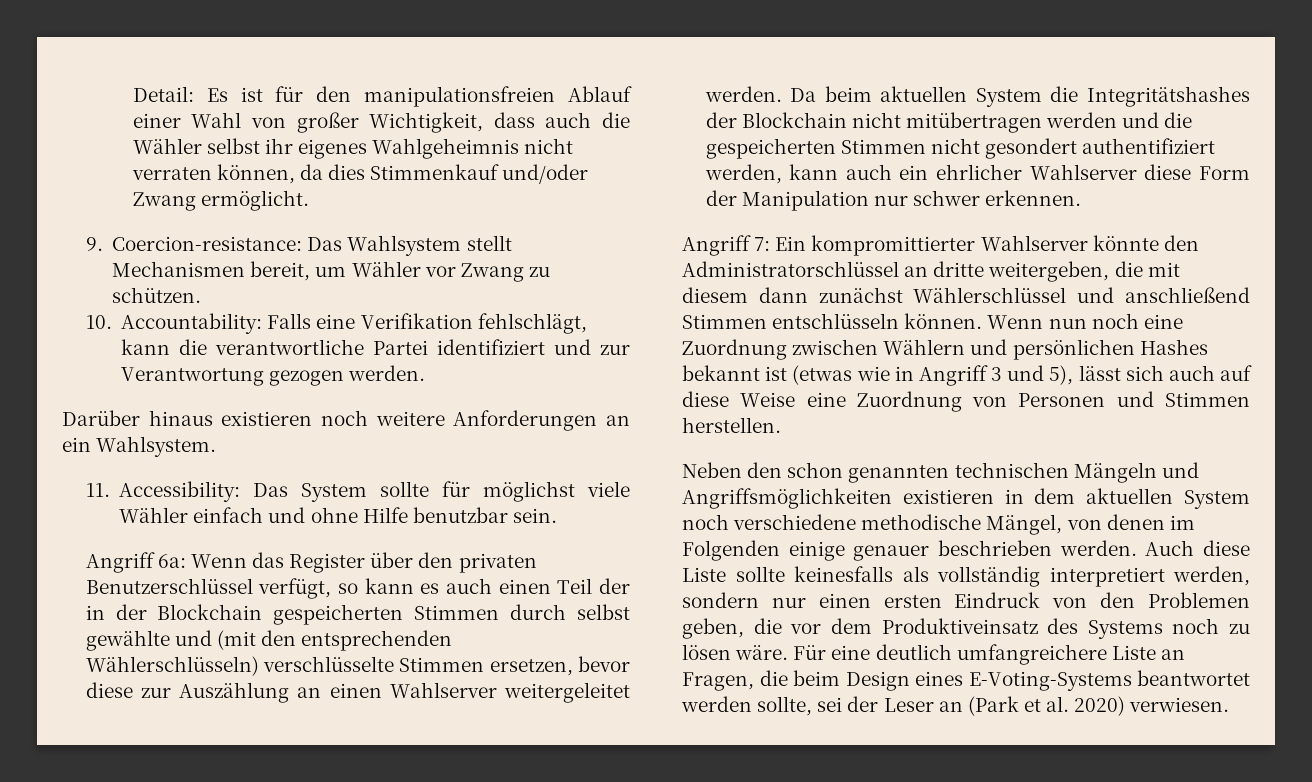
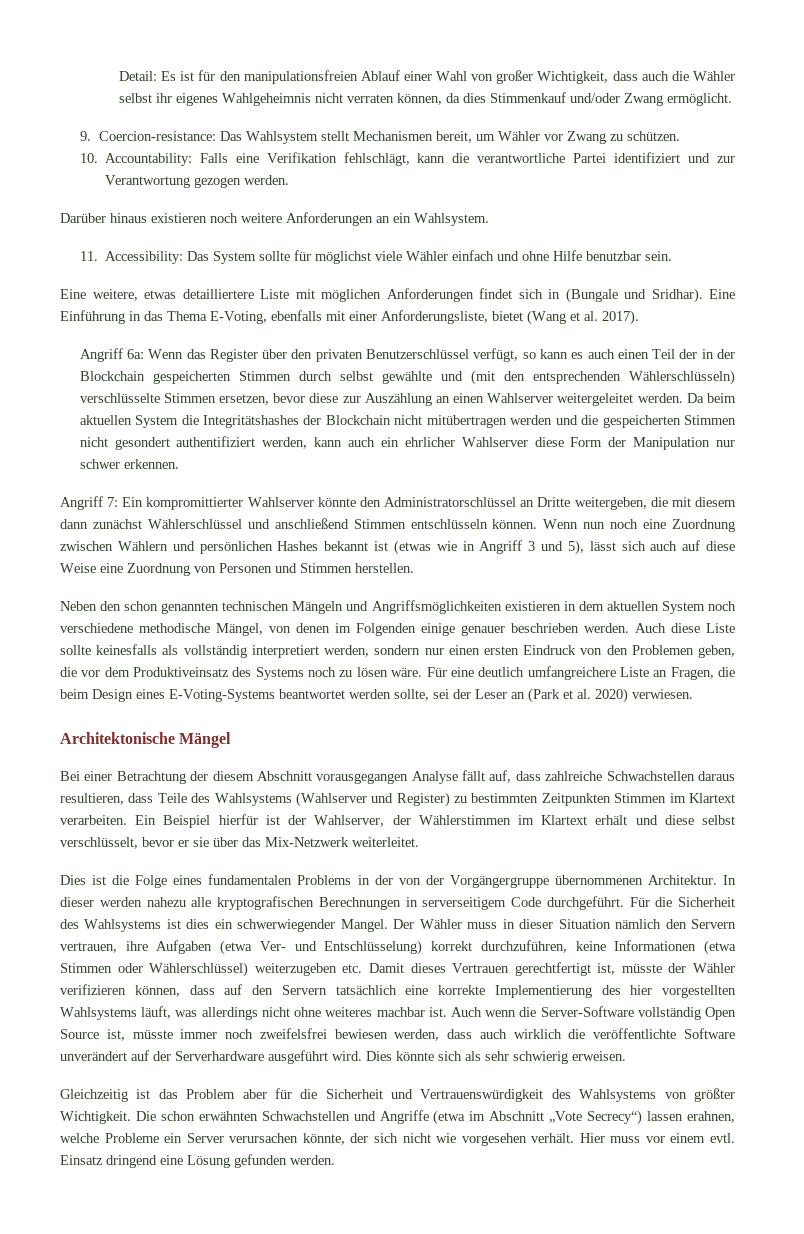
(557, 515) none -> [60,288,735,303] [60,310,639,325] // Eine weitere, etwas detailliertere Liste mit möglichen Anforderungen findet sich in (Bungale und Sridhar). Eine Einführung in das Thema E-Voting, ebenfalls mit einer Anforderungsliste, bietet (Wang et al. 2017).
[933,261,985,277] dritte -> [537,497,571,507] Dritte
(1230, 704) none -> [60,732,232,748] [60,770,735,784] [60,792,735,807] [60,814,735,828] [60,837,419,849] [60,874,736,888] [60,896,735,910] [60,919,736,932] [60,940,736,955] [60,962,735,977] [60,984,736,998] [60,1006,736,1020] [60,1028,735,1041] [60,1050,626,1064] [60,1088,735,1102] [60,1110,735,1125] [60,1133,735,1146] [60,1154,335,1168] // Architektonische Mängel // Bei einer Betrachtung der diesem Abschnitt vorausgegangen Analyse fällt auf, dass zahlreiche Schwachstellen daraus resultieren, dass Teile des Wahlsystems (Wahlserver und Register) zu bestimmten Zeitpunkten Stimmen im Klartext verarbeiten. Ein Beispiel hierfür ist der Wahlserver, der Wählerstimmen im Klartext erhält und diese selbst verschlüsselt, bevor er sie über das Mix-Netzwerk weiterleitet. // Dies ist die Folge eines fundamentalen Problems in der von der Vorgängergruppe übernommenen Architektur. In dieser werden nahezu alle kryptografischen Berechnungen in serverseitigem Code durchgeführt. Für die Sicherheit des Wahlsystems ist dies ein schwerwiegender Mangel. Der Wähler muss in dieser Situation nämlich den Servern vertrauen, ihre Aufgaben (etwa Ver- und Entschlüsselung) korrekt durchzuführen, keine Informationen (etwa Stimmen oder Wählerschlüssel) weiterzugeben etc. Damit dieses Vertrauen gerechtfertigt ist, müsste der Wähler verifizieren können, dass auf den Servern tatsächlich eine korrekte Implementierung des hier vorgestellten Wahlsystems läuft, was allerdings nicht ohne weiteres machbar ist. Auch wenn die Server-Software vollständig Open Source ist, müsste immer noch zweifelsfrei bewiesen werden, dass auch wirklich die veröffentlichte Software unverändert auf der Serverhardware ausgeführt wird. Dies könnte sich als sehr schwierig erweisen. // Gleichzeitig ist das Problem aber für die Sicherheit und Vertrauenswürdigkeit des Wahlsystems von größter Wichtigkeit. Die schon erwähnten Schwachstellen und Angriffe (etwa im Abschnitt „Vote Secrecy“) lassen erahnen, welche Probleme ein Server verursachen könnte, der sich nicht wie vorgesehen verhält. Hier muss vor einem evtl. Einsatz dringend eine Lösung gefunden werden.

